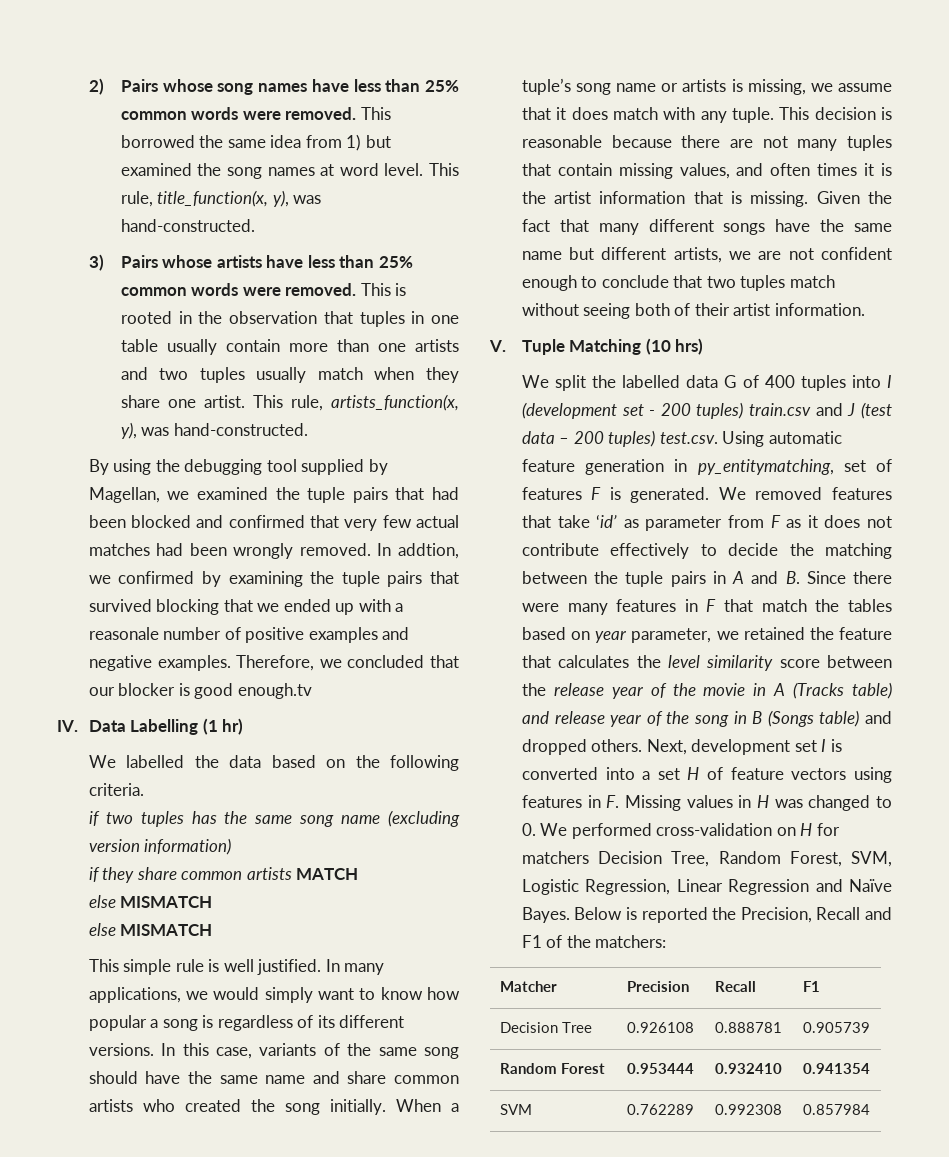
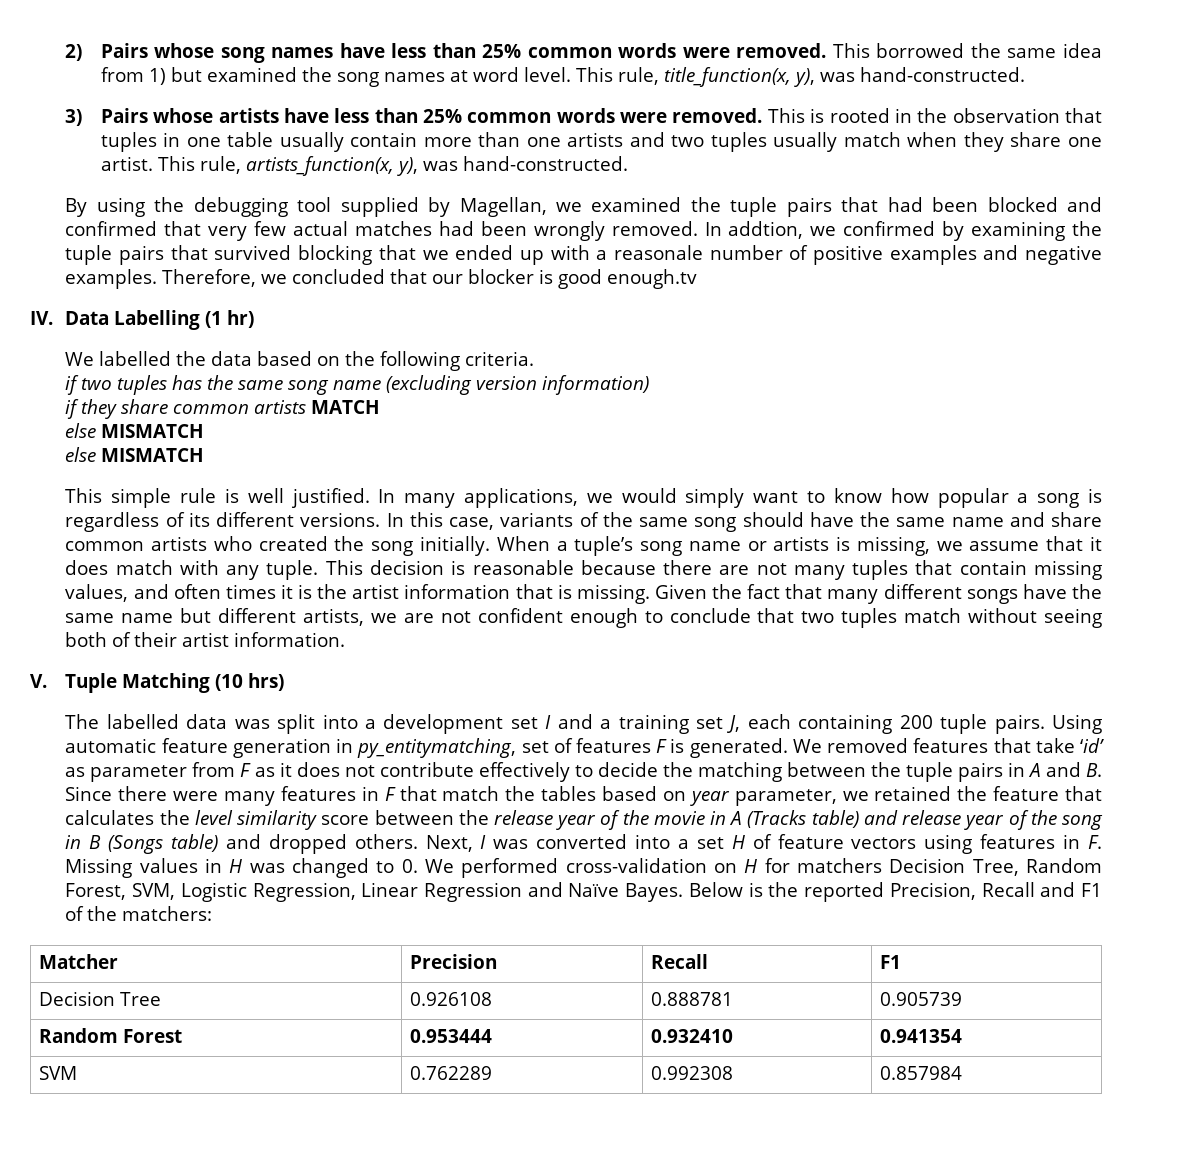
[521,375,892,391] [521,402,892,419] [521,430,718,447] We split the labelled data G of 400 tuples into I (development set - 200 tuples) train.csv and J (test data – 200 tuples) test.csv. -> [65,714,1045,734] The labelled data was split into a development set I and a training set J, each containing 200 tuple pairs.
[691,739,842,755] development set I is -> [480,835,529,849] I was
[641,907,737,923] reported the -> [768,882,885,902] the reported

